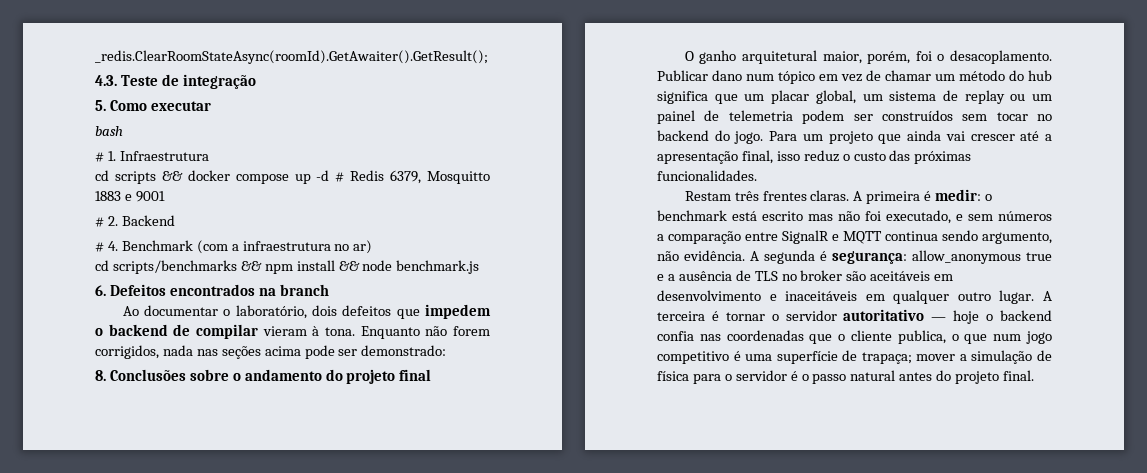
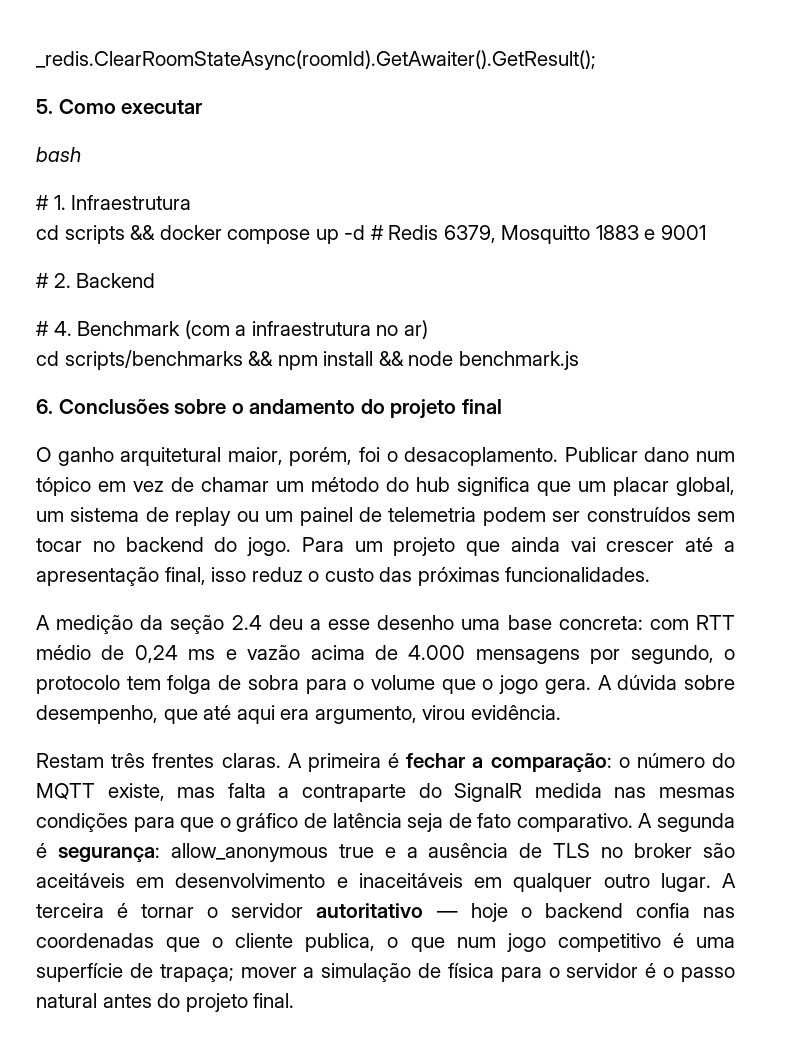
[95,74,256,89] // 4.3. Teste de integração -> (596, 60) none
[109,284,329,296] [122,304,491,319] [95,324,491,339] [95,345,447,359] [95,370,106,381] Defeitos encontrados na branch // Ao documentar o laboratório, dois defeitos que impedem o backend de compilar vieram à tona. Enquanto não forem corrigidos, nada nas seções acima pode ser demonstrado: // 8. -> (53, 406) none
(757, 175) none -> [36,615,735,634] [36,645,735,664] [36,675,735,694] [36,705,561,724] // A medição da seção 2.4 deu a esse desenho uma base concreta: com RTT médio de 0,24 ms e vazão acima de 4.000 mensagens por segundo, o protocolo tem folga de sobra para o volume que o jogo gera. A dúvida sobre desempenho, que até aqui era argumento, virou evidência.
[935,189,993,201] [657,210,1052,224] [657,230,1052,244] [657,250,745,261] medir: o benchmark está escrito mas não foi executado, e sem números a comparação entre SignalR e MQTT continua sendo argumento, não evidência. -> [406,753,735,772] [36,783,736,802] [36,813,633,832] fechar a comparação: o número do MQTT existe, mas falta a contraparte do SignalR medida nas mesmas condições para que o gráfico de latência seja de fato comparativo.

